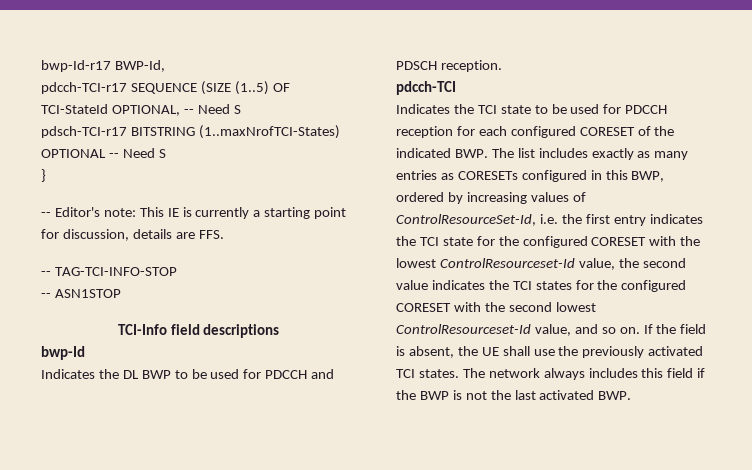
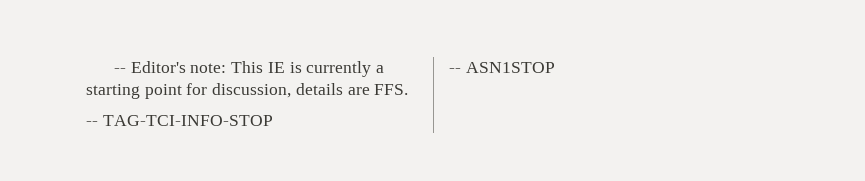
[41,60,165,72] [41,81,290,95] [41,104,241,116] [41,125,340,139] [41,148,166,158] [41,169,46,182] bwp-Id-r17 BWP-Id, // pdcch-TCI-r17 SEQUENCE (SIZE (1..5) OF TCI-StateId OPTIONAL, -- Need S // pdsch-TCI-r17 BITSTRING (1..maxNrofTCI-States) OPTIONAL -- Need S // } // -> (114, 70) none
[117,324,280,338] [41,346,85,360] [41,369,335,379] [396,60,502,72] [396,81,456,95] [396,104,668,114] [396,126,675,138] [396,148,689,160] [396,170,665,182] [396,192,586,204] [396,214,703,226] [396,236,701,248] [396,258,686,270] [396,280,687,292] [396,302,596,312] [396,324,707,336] [396,346,704,358] [396,368,706,380] [396,390,632,400] // TCI-Info field descriptions // bwp-Id // Indicates the DL BWP to be used for PDCCH and PDSCH reception. // pdcch-TCI // Indicates the TCI state to be used for PDCCH reception for each configured CORESET of the indicated BWP. The list includes exactly as many entries as CORESETs configured in this BWP, ordered by increasing values of ControlResourceSet-Id, i.e. the first entry indicates the TCI state for the configured CORESET with the lowest ControlResourceset-Id value, the second value indicates the TCI states for the configured CORESET with the second lowest ControlResourceset-Id value, and so on. If the field is absent, the UE shall use the previously activated TCI states. The network always includes this field if the BWP is not the last activated BWP. -> (555, 67) none

